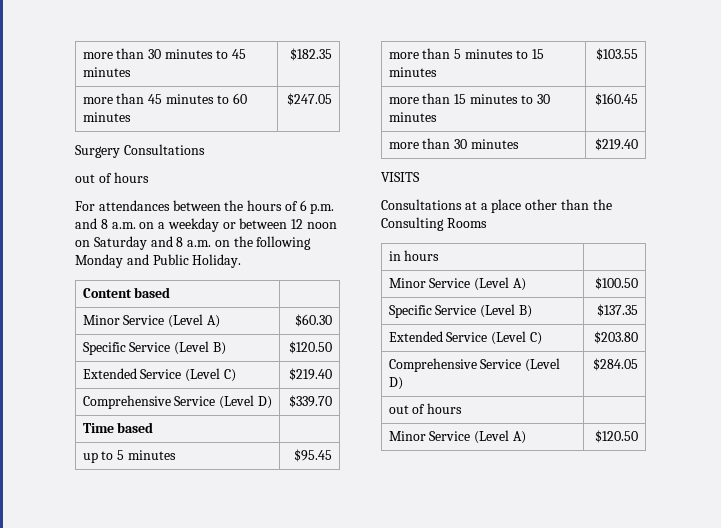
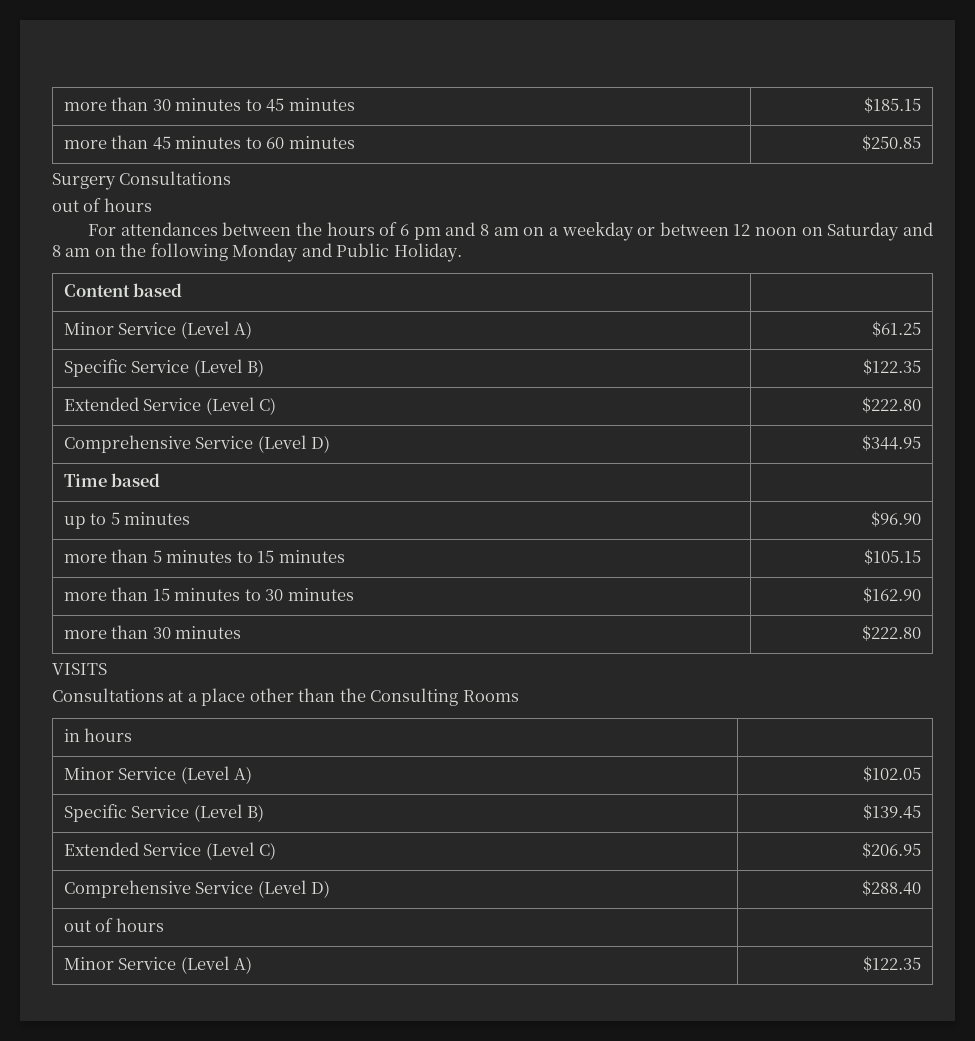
[290,48,333,61] $182.35 -> [864,97,922,113] $185.15
[287,93,333,106] $247.05 -> [862,135,922,151] $250.85
[310,203,335,214] [75,218,136,229] p.m. and 8 a.m. -> [413,222,519,240] pm and 8 am
[187,240,212,247] a.m. -> [65,248,91,257] am
[295,314,333,327] [82,341,226,355] [289,341,333,354] [82,368,236,382] [289,368,333,381] [82,395,272,409] [289,395,333,408] $60.30 // Specific Service (Level B) | $120.50 // Extended Service (Level C) | $219.40 // Comprehensive Service (Level D) | $339.70 -> [872,321,922,337] [63,359,265,377] [863,359,922,375] [63,397,277,415] [862,397,922,413] [63,435,331,453] [862,435,922,451] $61.25 // Specific Service (Level B) | $122.35 // Extended Service (Level C) | $222.80 // Comprehensive Service (Level D) | $344.95
[294,449,333,462] $95.45 -> [871,511,922,527] $96.90
[596,48,639,61] $103.55 -> [864,549,922,565] $105.15
[595,93,639,106] $160.45 -> [863,587,922,603] $162.90
[595,138,639,151] $219.40 -> [862,625,922,641] $222.80
[595,277,639,290] [388,304,532,318] [597,304,639,317] [388,331,542,345] [594,331,639,344] [388,358,561,372] [388,377,403,390] [593,358,639,371] $100.50 // Specific Service (Level B) | $137.35 // Extended Service (Level C) | $203.80 // Comprehensive Service (Level D) | $284.05 -> [863,766,922,782] [63,804,265,822] [863,804,922,820] [63,842,277,860] [862,842,922,858] [63,880,331,898] [862,880,922,896] $102.05 // Specific Service (Level B) | $139.45 // Extended Service (Level C) | $206.95 // Comprehensive Service (Level D) | $288.40
[595,430,639,443] $120.50 -> [863,956,922,972] $122.35

